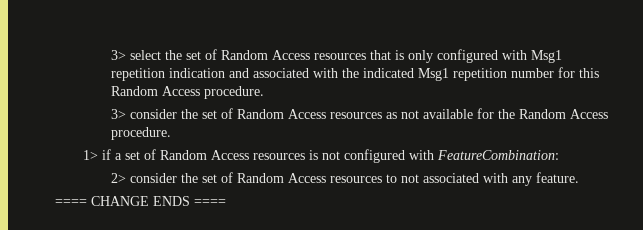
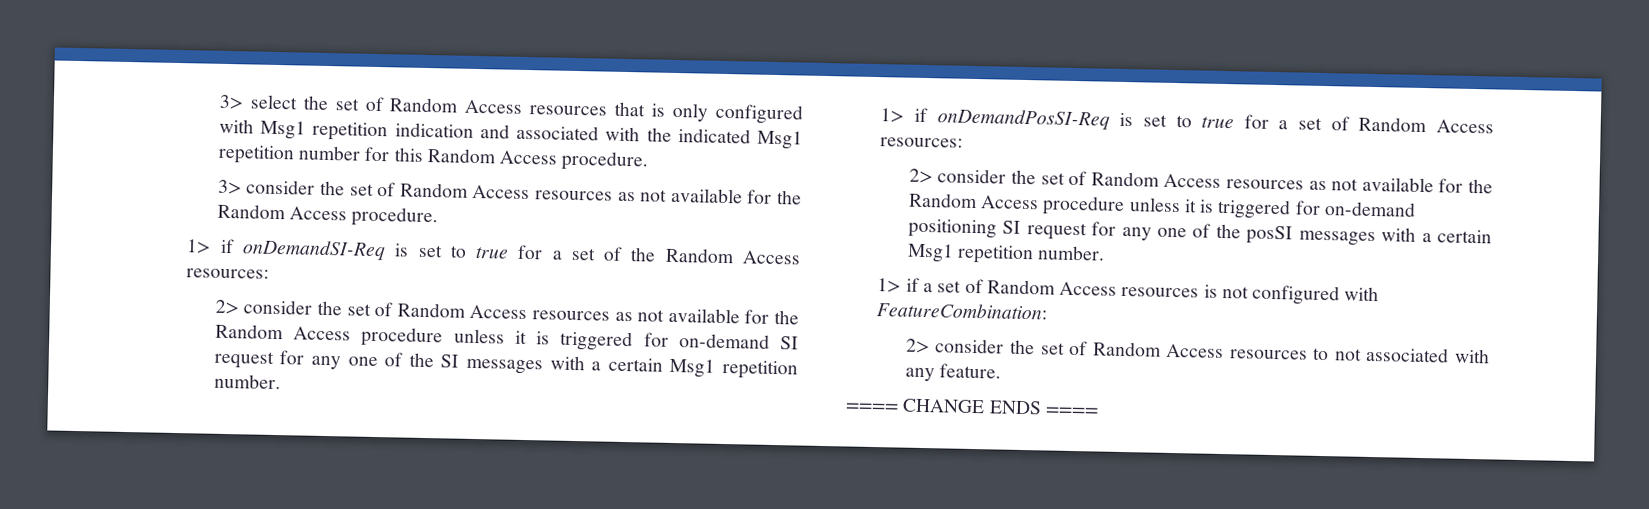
(171, 133) none -> [186,238,801,265] [186,268,270,279] [214,299,799,325] [214,323,799,352] [213,350,798,380] [213,373,281,390] [880,107,1495,134] [880,137,964,148] [908,168,1493,194] [907,192,1417,220] [907,218,1492,247] [906,243,1106,265] // 1> if onDemandSI-Req is set to true for a set of the Random Access resources: // 2> consider the set of Random Access resources as not available for the Random Access procedure unless it is triggered for on-demand SI request for any one of the SI messages with a certain Msg1 repetition number. // 1> if onDemandPosSI-Req is set to true for a set of Random Access resources: // 2> consider the set of Random Access resources as not available for the Random Access procedure unless it is triggered for on-demand positioning SI request for any one of the posSI messages with a certain Msg1 repetition number.

